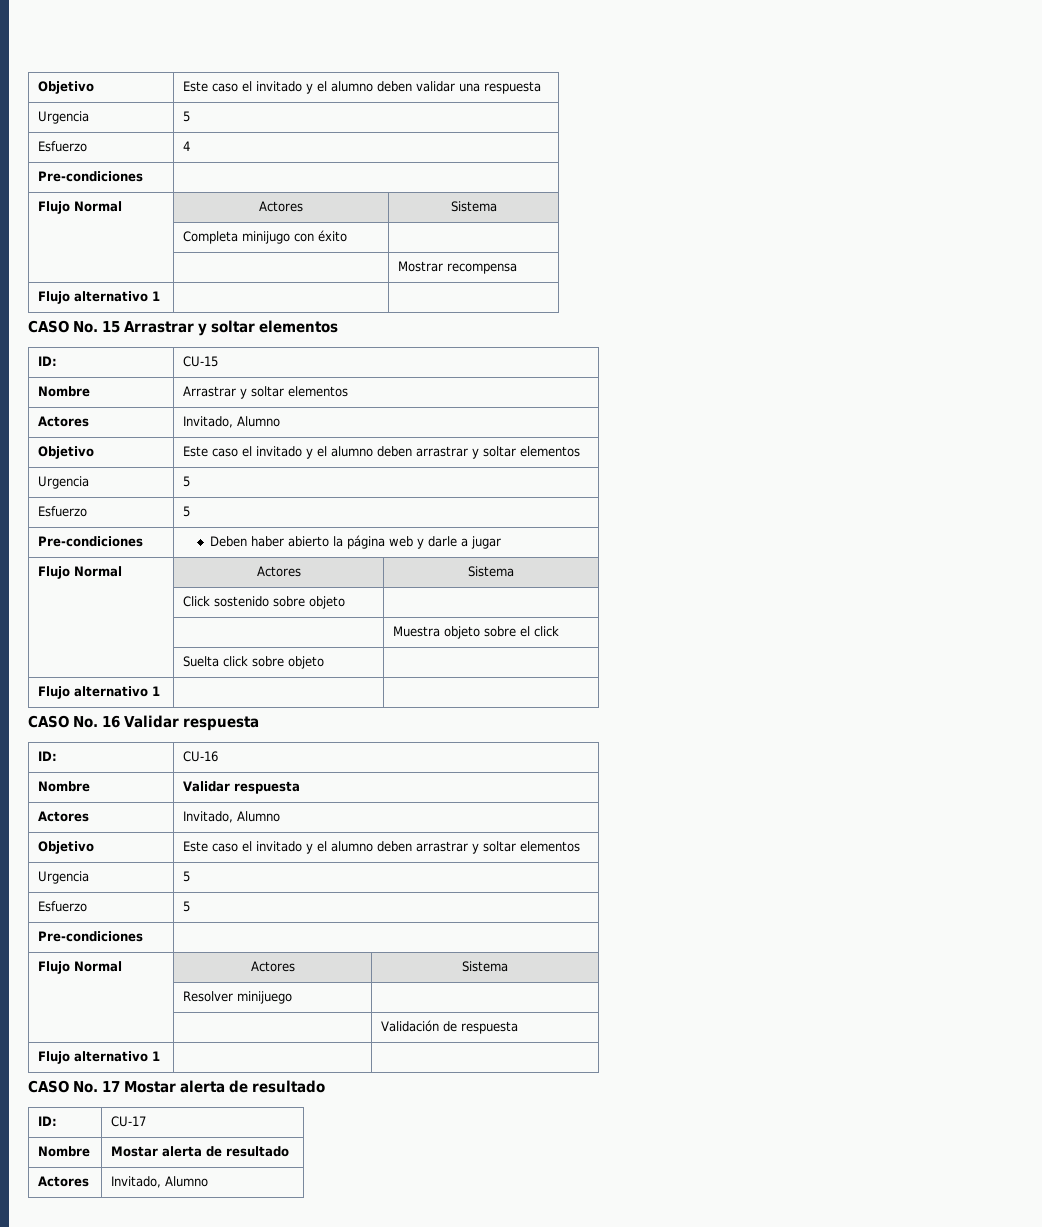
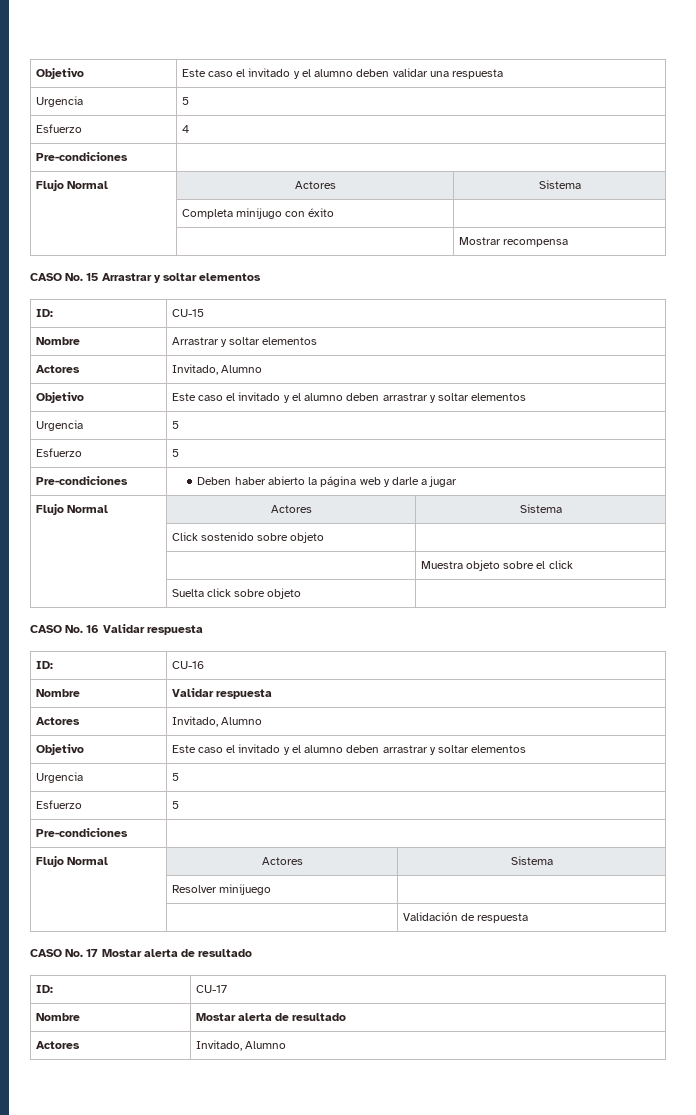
[38,291,161,304] // Flujo alternativo 1 | | -> (568, 243) none
[38,686,161,699] // Flujo alternativo 1 | | -> (302, 593) none
[38,1051,161,1064] // Flujo alternativo 1 | | -> (529, 918) none

